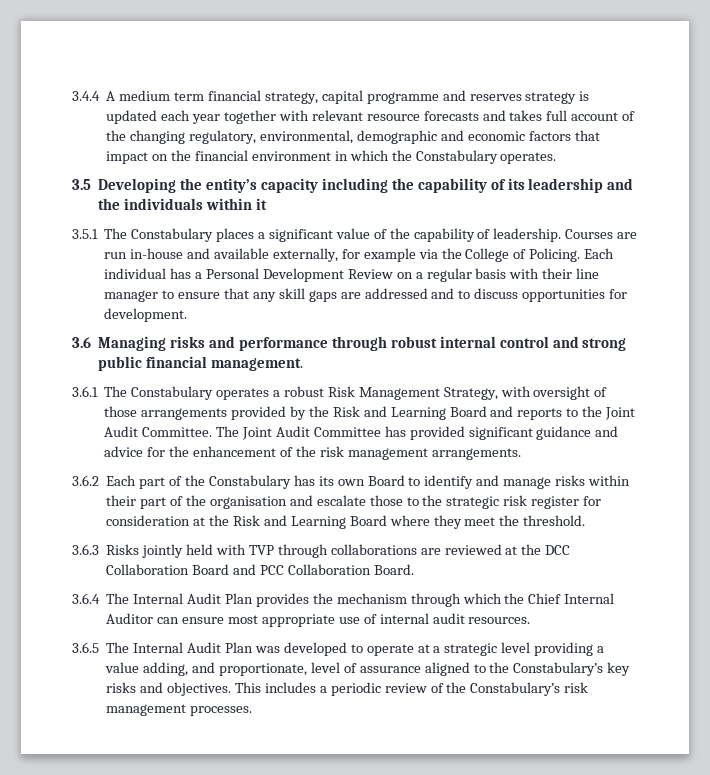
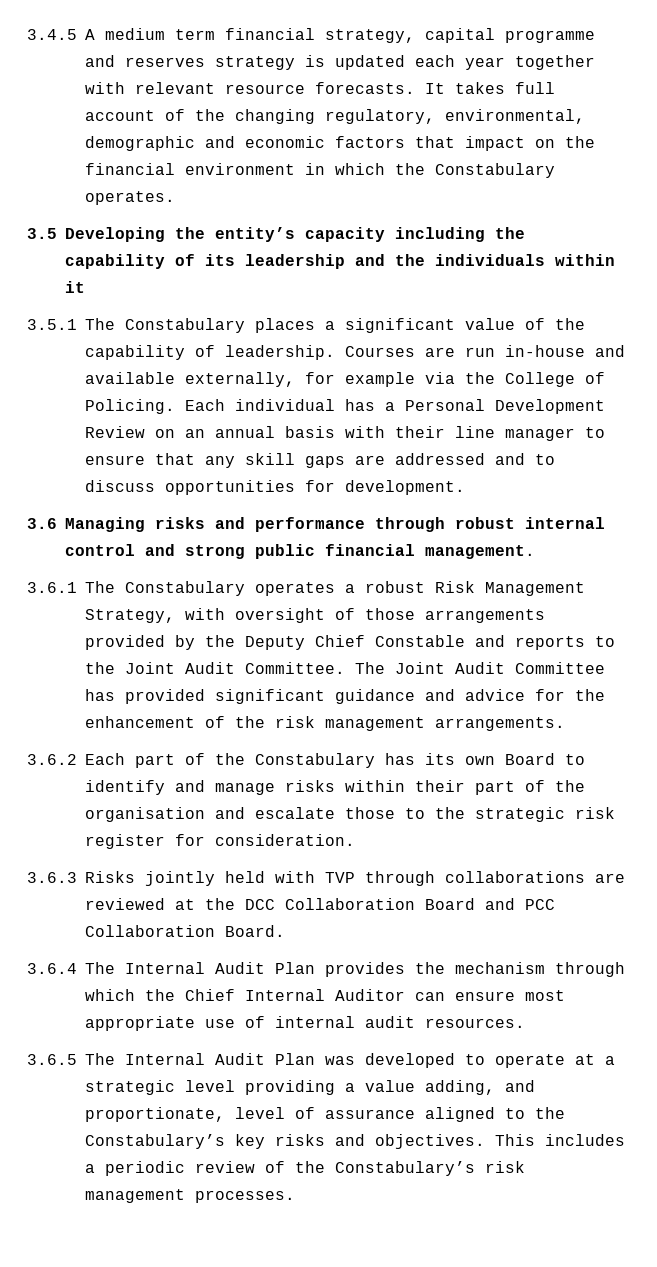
[72,91,100,101] 3.4.4 -> [27,29,77,40] 3.4.5
[423,110,506,121] forecasts and -> [315,82,445,94] forecasts. It
[415,268,472,282] a regular -> [185,426,275,438] an annual
[332,406,487,420] Risk and Learning Board -> [245,635,465,650] Deputy Chief Constable
[106,515,586,529] consideration at the Risk and Learning Board where they meet the threshold. -> [215,834,355,846] consideration.

